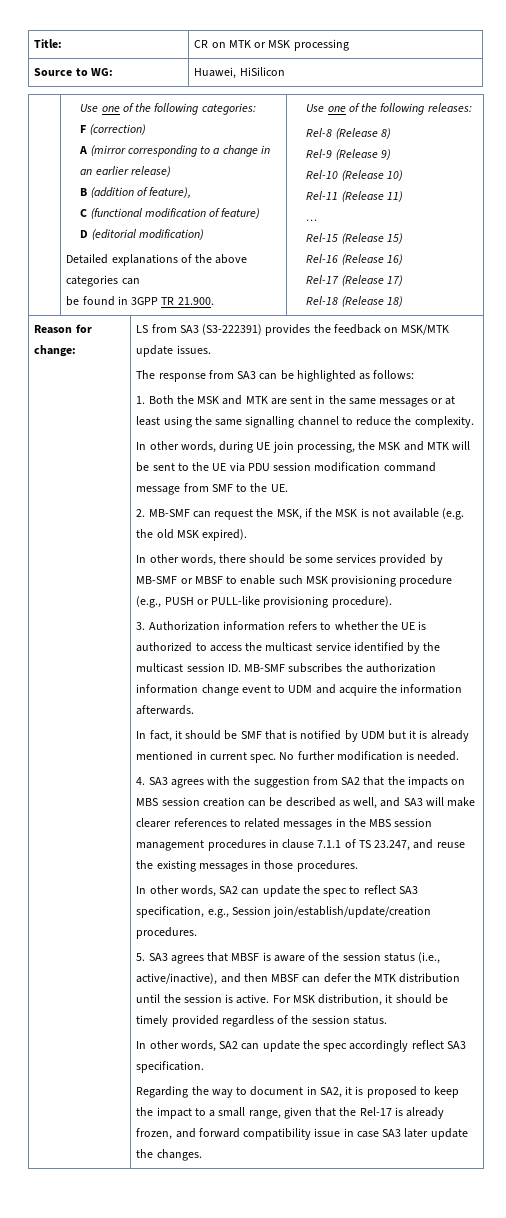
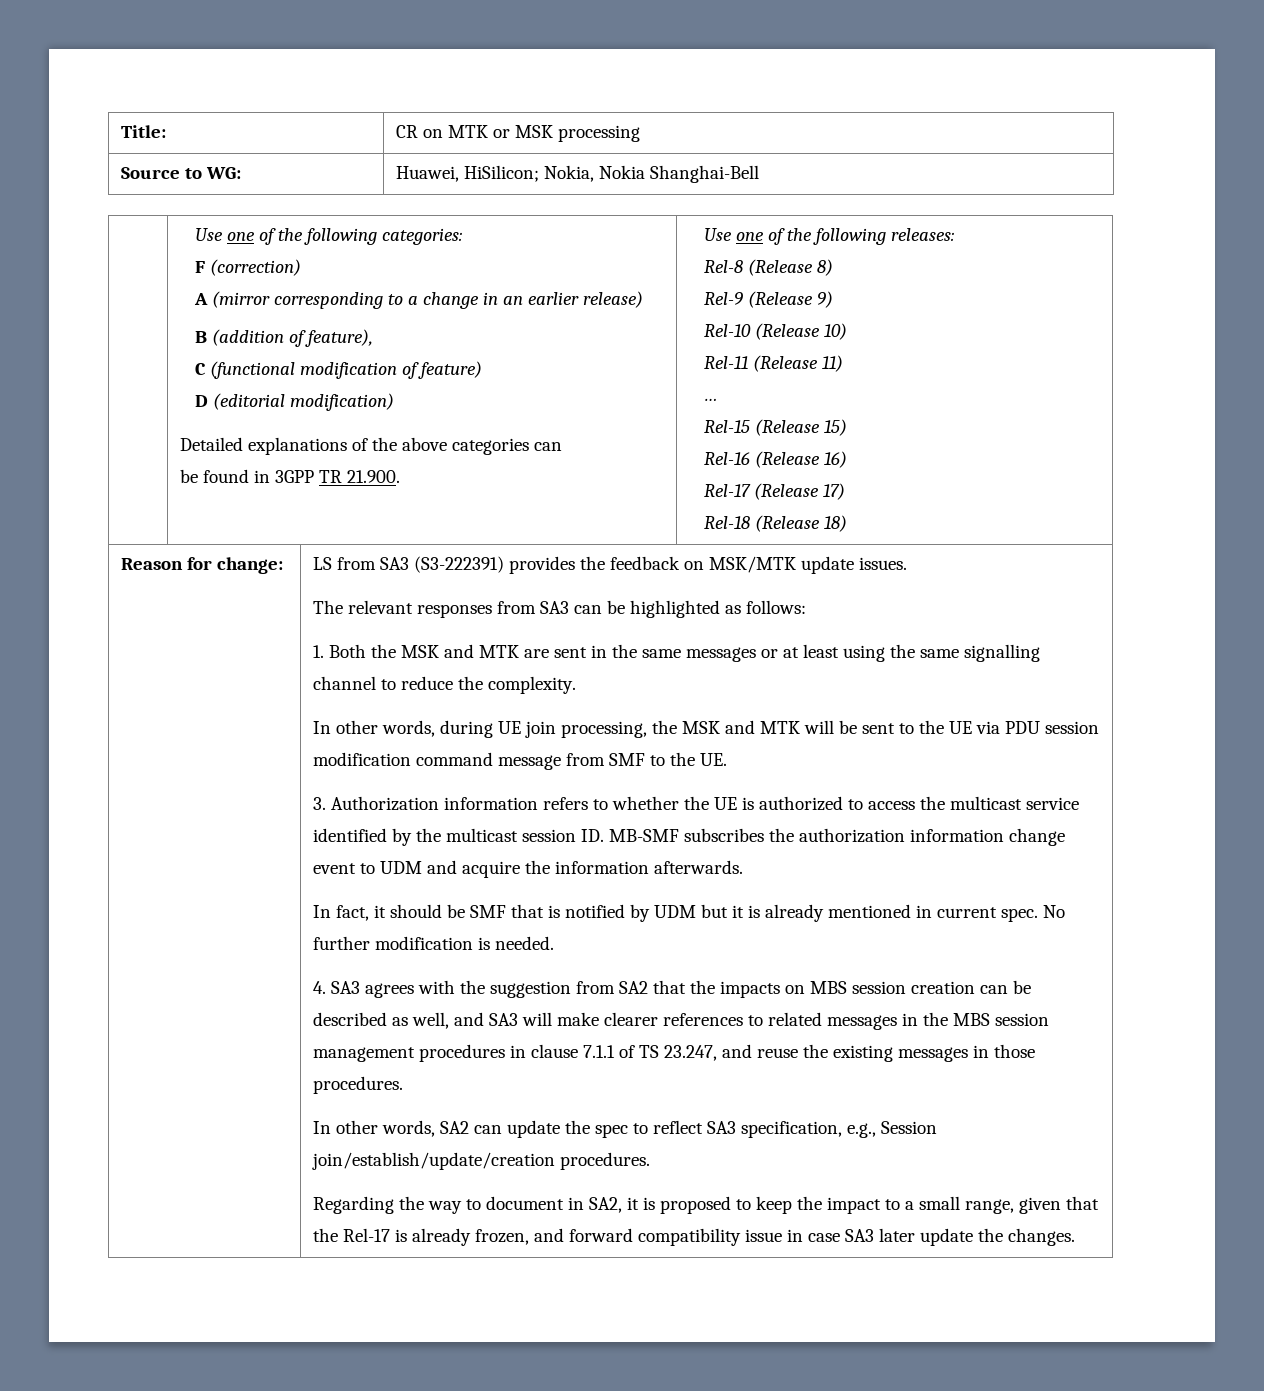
[239,67,285,76] HiSilicon -> [463,165,759,183] HiSilicon; Nokia, Nokia Shanghai-Bell
[158,373,206,382] response -> [347,600,492,618] relevant responses
[136,508,465,520] [136,529,248,541] [136,554,443,566] [136,575,453,587] [136,596,392,608] // 2. MB-SMF can request the MSK, if the MSK is not available (e.g. the old MSK expired). // In other words, there should be some services provided by MB-SMF or MBSF to enable such MSK provisioning procedure (e.g., PUSH or PULL-like provisioning procedure). -> (727, 759) none
[136,952,440,964] [136,973,461,985] [136,994,448,1006] [136,1015,387,1027] [136,1040,466,1052] [136,1061,205,1073] // 5. SA3 agrees that MBSF is aware of the session status (i.e., active/inactive), and then MBSF can defer the MTK distribution until the session is active. For MSK distribution, it should be timely provided regardless of the session status. // In other words, SA2 can update the spec accordingly reflect SA3 specification. -> (650, 1161) none

